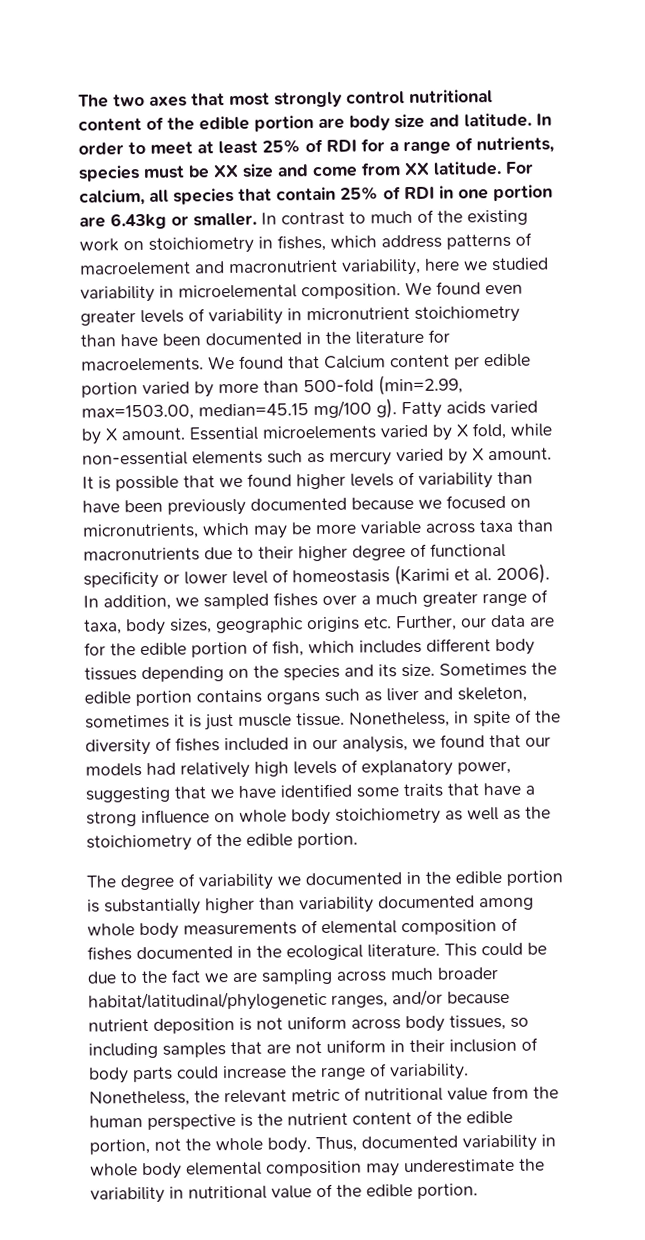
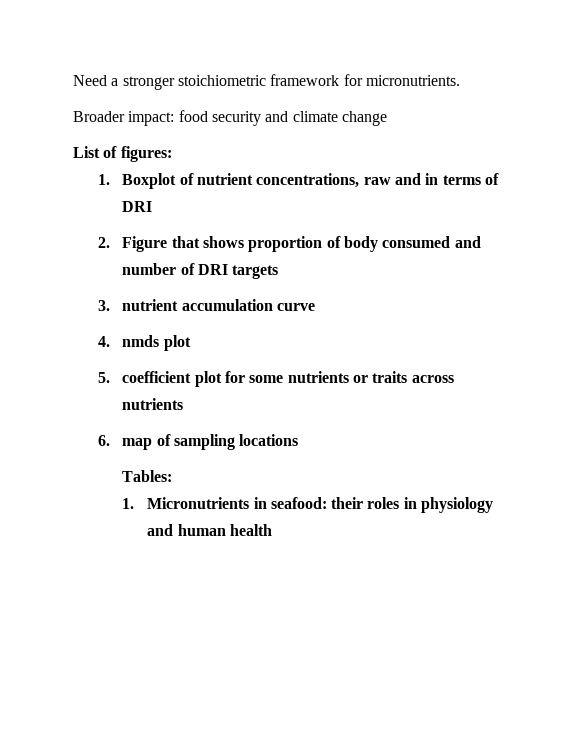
[78,89,493,108] [78,112,552,132] [78,136,554,156] [78,160,534,182] [79,184,553,206] [79,209,528,230] [79,232,532,254] [79,257,549,276] [80,281,523,303] [80,305,520,326] [80,329,450,347] [81,353,531,372] [81,374,463,398] [81,398,538,421] [81,422,552,445] [82,447,552,466] [82,471,533,492] [82,494,531,516] [82,519,554,540] [83,542,506,562] [83,563,550,589] [83,589,548,611] [83,614,555,636] [84,638,535,658] [84,662,557,683] [84,686,527,707] [85,709,561,731] [85,734,551,756] [85,759,511,779] [85,782,535,803] [86,806,551,827] [86,832,358,852] [86,870,563,891] [87,895,534,916] [87,917,518,940] [87,942,547,961] [87,967,499,985] [88,989,510,1012] [88,1014,529,1034] [88,1037,538,1059] [88,1063,469,1084] [89,1085,559,1107] [89,1110,513,1130] [89,1134,556,1155] [90,1158,545,1180] [90,1183,478,1204] The two axes that most strongly control nutritional content of the edible portion are body size and latitude. In order to meet at least 25% of RDI for a range of nutrients, species must be XX size and come from XX latitude. For calcium, all species that contain 25% of RDI in one portion are 6.43kg or smaller. In contrast to much of the existing work on stoichiometry in fishes, which address patterns of macroelement and macronutrient variability, here we studied variability in microelemental composition. We found even greater levels of variability in micronutrient stoichiometry than have been documented in the literature for macroelements. We found that Calcium content per edible portion varied by more than 500-fold (min=2.99, max=1503.00, median=45.15 mg/100 g). Fatty acids varied by X amount. Essential microelements varied by X fold, while non-essential elements such as mercury varied by X amount. It is possible that we found higher levels of variability than have been previously documented because we focused on micronutrients, which may be more variable across taxa than macronutrients due to their higher degree of functional specificity or lower level of homeostasis (Karimi et al. 2006). In addition, we sampled fishes over a much greater range of taxa, body sizes, geographic origins etc. Further, our data are for the edible portion of fish, which includes different body tissues depending on the species and its size. Sometimes the edible portion contains organs such as liver and skeleton, sometimes it is just muscle tissue. Nonetheless, in spite of the diversity of fishes included in our analysis, we found that our models had relatively high levels of explanatory power, suggesting that we have identified some traits that have a strong influence on whole body stoichiometry as well as the stoichiometry of the edible portion. // The degree of variability we documented in the edible portion is substantially higher than variability documented among whole body measurements of elemental composition of fishes documented in the ecological literature. This could be due to the fact we are sampling across much broader habitat/latitudinal/phylogenetic ranges, and/or because nutrient deposition is not uniform across body tissues, so including samples that are not uniform in their inclusion of body parts could increase the range of variability. Nonetheless, the relevant metric of nutritional value from the human perspective is the nutrient content of the edible portion, not the whole body. Thus, documented variability in whole body elemental composition may underestimate the variability in nutritional value of the edible portion. -> [73,74,460,90] [73,110,387,126] [73,146,172,162] [97,173,500,189] [122,201,153,212] [97,236,481,252] [122,263,279,279] [97,299,316,311] [97,335,191,351] [97,371,454,387] [122,398,184,410] [97,434,299,450] [122,470,173,482] [122,497,494,513] [147,524,272,536] Need a stronger stoichiometric framework for micronutrients. // Broader impact: food security and climate change // List of figures: // 1. Boxplot of nutrient concentrations, raw and in terms of DRI // 2. Figure that shows proportion of body consumed and number of DRI targets // 3. nutrient accumulation curve // 4. nmds plot // 5. coefficient plot for some nutrients or traits across nutrients // 6. map of sampling locations // Tables: // 1. Micronutrients in seafood: their roles in physiology and human health

